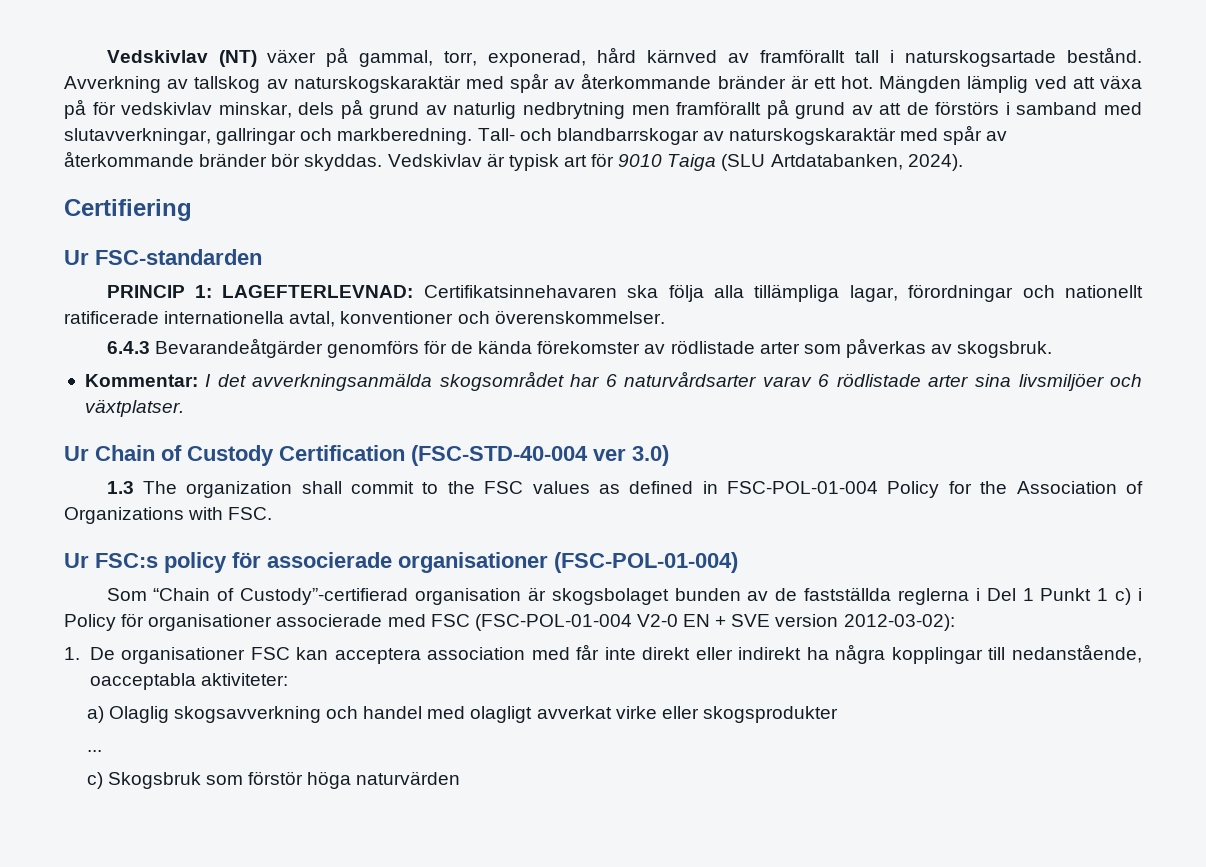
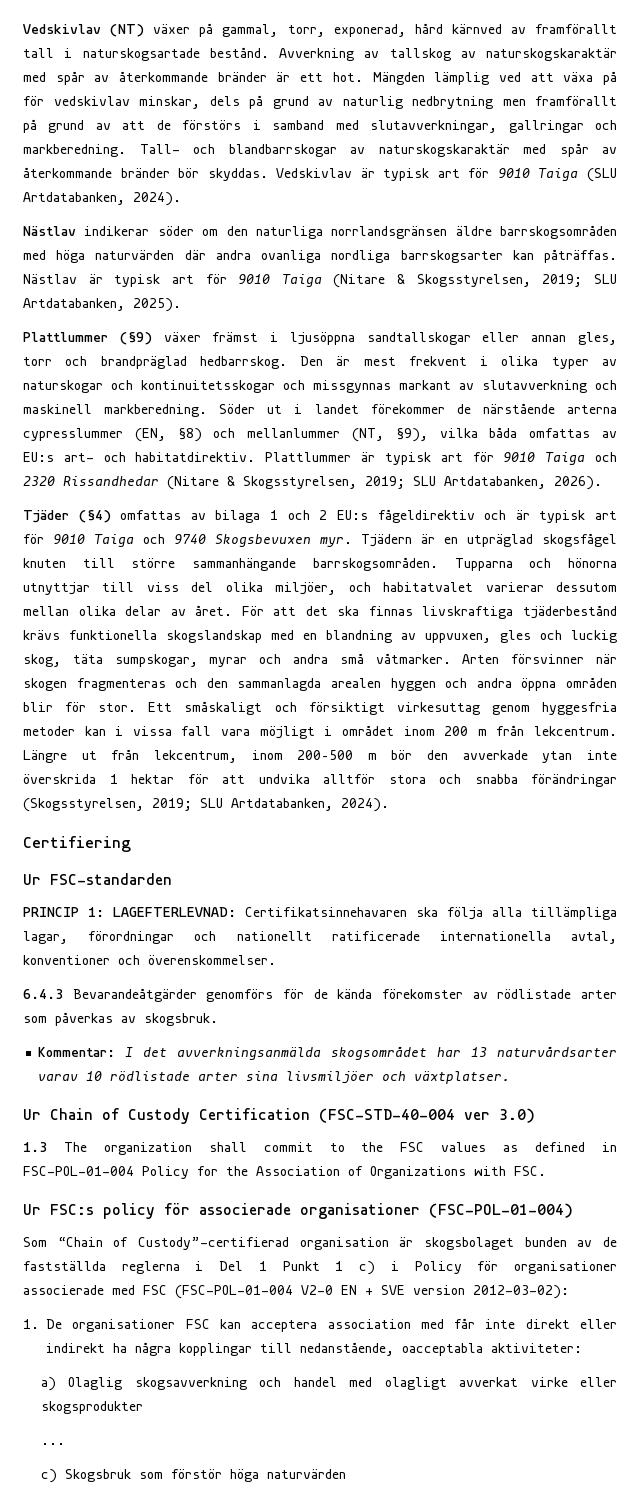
(963, 162) none -> [23,225,617,239] [23,249,617,263] [23,274,617,288] [23,298,181,312] [23,332,617,345] [23,356,617,369] [23,380,617,393] [23,403,617,417] [23,427,617,442] [23,452,617,465] [23,476,602,490] [23,509,618,523] [23,533,617,547] [23,557,617,571] [23,582,618,595] [23,605,617,619] [23,630,617,643] [23,653,617,667] [23,677,618,691] [23,701,617,715] [23,725,618,739] [23,749,617,763] [23,774,617,787] [23,798,389,812] // Nästlav indikerar söder om den naturliga norrlandsgränsen äldre barrskogsområden med höga naturvärden där andra ovanliga nordliga barrskogsarter kan påträffas. Nästlav är typisk art för 9010 Taiga (Nitare & Skogsstyrelsen, 2019; SLU Artdatabanken, 2025). // Plattlummer (§9) växer främst i ljusöppna sandtallskogar eller annan gles, torr och brandpräglad hedbarrskog. Den är mest frekvent i olika typer av naturskogar och kontinuitetsskogar och missgynnas markant av slutavverkning och maskinell markberedning. Söder ut i landet förekommer de närstående arterna cypresslummer (EN, §8) och mellanlummer (NT, §9), vilka båda omfattas av EU:s art- och habitatdirektiv. Plattlummer är typisk art för 9010 Taiga och 2320 Rissandhedar (Nitare & Skogsstyrelsen, 2019; SLU Artdatabanken, 2026). // Tjäder (§4) omfattas av bilaga 1 och 2 EU:s fågeldirektiv och är typisk art för 9010 Taiga och 9740 Skogsbevuxen myr. Tjädern är en utpräglad skogsfågel knuten till större sammanhängande barrskogsområden. Tupparna och hönorna utnyttjar till viss del olika miljöer, och habitatvalet varierar dessutom mellan olika delar av året. För att det ska finnas livskraftiga tjäderbestånd krävs funktionella skogslandskap med en blandning av uppvuxen, gles och luckig skog, täta sumpskogar, myrar och andra små våtmarker. Arten försvinner när skogen fragmenteras och den sammanlagda arealen hyggen och andra öppna områden blir för stor. Ett småskaligt och försiktigt virkesuttag genom hyggesfria metoder kan i vissa fall vara möjligt i området inom 200 m från lekcentrum. Längre ut från lekcentrum, inom 200–500 m bör den avverkade ytan inte överskrida 1 hektar för att undvika alltför stora och snabba förändringar (Skogsstyrelsen, 2019; SLU Artdatabanken, 2024).
[605,374,617,387] 6 -> [471,1047,488,1057] 13
[818,374,830,387] 6 -> [86,1071,103,1081] 10

